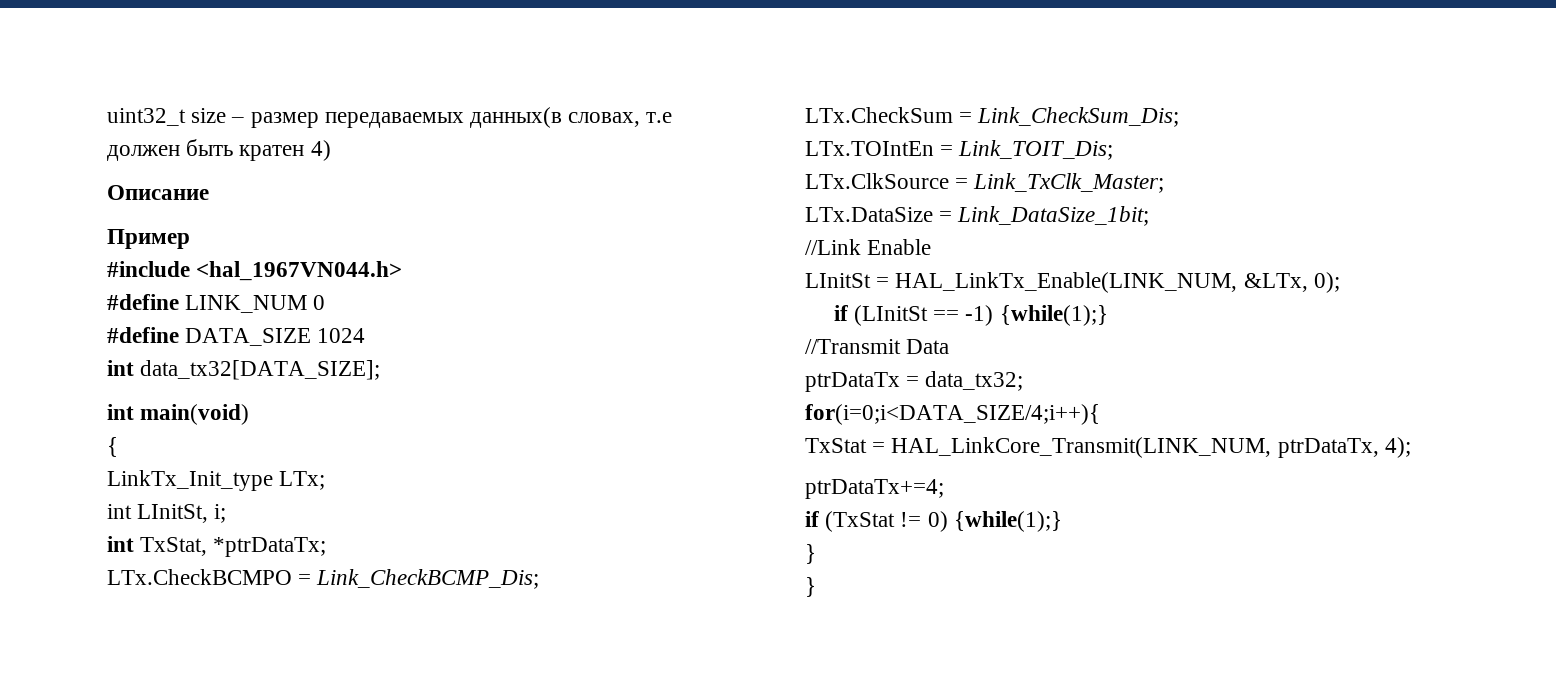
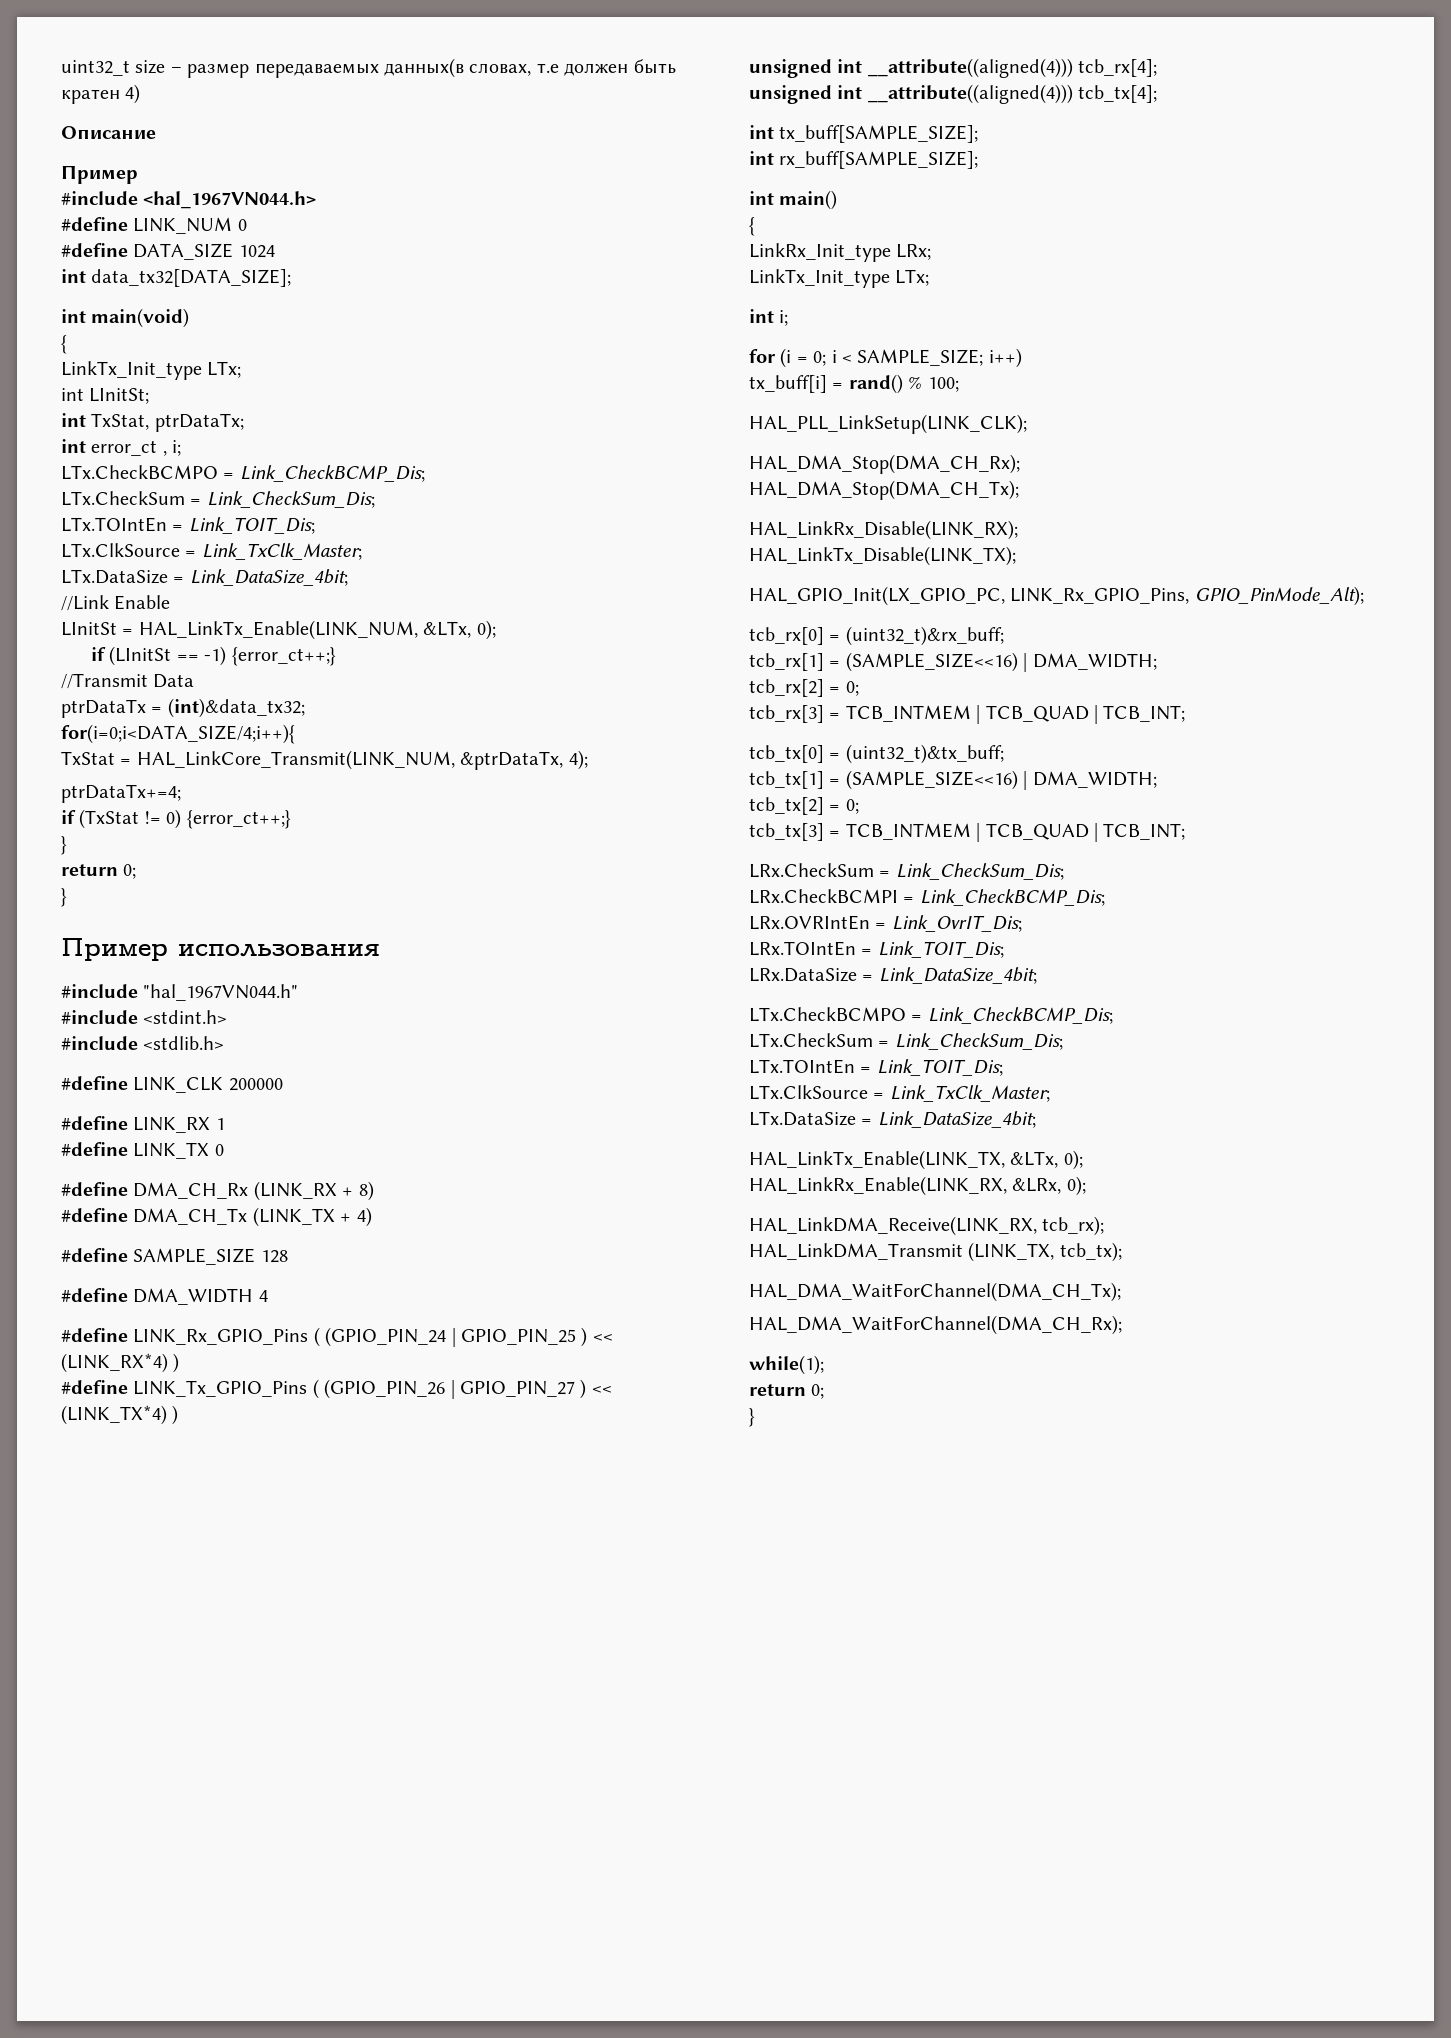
[137,504,227,523] LInitSt, i; -> [89,388,150,404] LInitSt;
[213,537,327,557] *ptrDataTx; -> [154,413,244,432] [61,439,182,456] ptrDataTx; // int error_ct , i;
[957,206,1150,226] Link_DataSize_1bit; -> [189,569,348,586] Link_DataSize_4bit;
[999,305,1108,326] {while(1);} -> [231,647,336,666] {error_ct++;}
[925,371,1024,391] data_tx32; -> [167,698,305,718] (int)&data_tx32;
[1277,438,1379,458] ptrDataTx, -> [460,751,564,770] &ptrDataTx,
[953,511,1062,532] [805,544,816,564] [805,577,816,597] {while(1);} // } // } -> [186,810,291,829] [61,836,67,855] [61,864,137,879] [61,888,67,907] [61,938,380,961] [61,984,299,1001] [61,1010,228,1024] [61,1036,225,1050] [61,1076,283,1093] [61,1116,225,1133] [61,1142,224,1159] [61,1181,374,1201] [61,1207,372,1227] [61,1248,288,1265] [61,1288,268,1305] [61,1327,613,1347] [61,1353,180,1373] [61,1379,612,1399] [61,1405,179,1425] [749,58,1158,78] [749,84,1158,104] [749,125,979,143] [749,151,979,169] [749,190,838,210] [749,217,755,236] [749,243,932,262] [749,269,930,288] [749,309,789,326] [749,348,1022,368] [749,374,959,394] [749,414,1027,434] [749,454,1020,474] [749,480,1019,500] [749,520,1018,540] [749,546,1016,566] [749,586,1364,606] [749,626,1004,646] [749,652,1157,672] [749,679,859,697] [749,705,1186,724] [749,744,1004,764] [749,770,1157,790] [749,797,859,815] [749,823,1186,842] [749,863,1064,880] [749,889,1105,906] [749,915,1022,932] [749,941,1004,958] [749,967,1037,984] [749,1007,1113,1024] [749,1033,1063,1050] [749,1059,1003,1076] [749,1085,1050,1102] [749,1111,1036,1128] [749,1150,1083,1170] [749,1176,1086,1196] [749,1216,1105,1236] [749,1242,1122,1262] [749,1282,1121,1302] [749,1315,1122,1335] [749,1355,824,1375] [749,1384,825,1399] [749,1408,755,1427] {error_ct++;} // } // return 0; // } // Пример использования // #include "hal_1967VN044.h" // #include <stdint.h> // #include <stdlib.h> // #define LINK_CLK 200000 // #define LINK_RX 1 // #define LINK_TX 0 // #define DMA_CH_Rx (LINK_RX + 8) // #define DMA_CH_Tx (LINK_TX + 4) // #define SAMPLE_SIZE 128 // #define DMA_WIDTH 4 // #define LINK_Rx_GPIO_Pins ( (GPIO_PIN_24 | GPIO_PIN_25 ) << (LINK_RX*4) ) // #define LINK_Tx_GPIO_Pins ( (GPIO_PIN_26 | GPIO_PIN_27 ) << (LINK_TX*4) ) // unsigned int __attribute((aligned(4))) tcb_rx[4]; // unsigned int __attribute((aligned(4))) tcb_tx[4]; // int tx_buff[SAMPLE_SIZE]; // int rx_buff[SAMPLE_SIZE]; // int main() // { // LinkRx_Init_type LRx; // LinkTx_Init_type LTx; // int i; // for (i = 0; i < SAMPLE_SIZE; i++) // tx_buff[i] = rand() % 100; // HAL_PLL_LinkSetup(LINK_CLK); // HAL_DMA_Stop(DMA_CH_Rx); // HAL_DMA_Stop(DMA_CH_Tx); // HAL_LinkRx_Disable(LINK_RX); // HAL_LinkTx_Disable(LINK_TX); // HAL_GPIO_Init(LX_GPIO_PC, LINK_Rx_GPIO_Pins, GPIO_PinMode_Alt); // tcb_rx[0] = (uint32_t)&rx_buff; // tcb_rx[1] = (SAMPLE_SIZE<<16) | DMA_WIDTH; // tcb_rx[2] = 0; // tcb_rx[3] = TCB_INTMEM | TCB_QUAD | TCB_INT; // tcb_tx[0] = (uint32_t)&tx_buff; // tcb_tx[1] = (SAMPLE_SIZE<<16) | DMA_WIDTH; // tcb_tx[2] = 0; // tcb_tx[3] = TCB_INTMEM | TCB_QUAD | TCB_INT; // LRx.CheckSum = Link_CheckSum_Dis; // LRx.CheckBCMPI = Link_CheckBCMP_Dis; // LRx.OVRIntEn = Link_OvrIT_Dis; // LRx.TOIntEn = Link_TOIT_Dis; // LRx.DataSize = Link_DataSize_4bit; // LTx.CheckBCMPO = Link_CheckBCMP_Dis; // LTx.CheckSum = Link_CheckSum_Dis; // LTx.TOIntEn = Link_TOIT_Dis; // LTx.ClkSource = Link_TxClk_Master; // LTx.DataSize = Link_DataSize_4bit; // HAL_LinkTx_Enable(LINK_TX, &LTx, 0); // HAL_LinkRx_Enable(LINK_RX, &LRx, 0); // HAL_LinkDMA_Receive(LINK_RX, tcb_rx); // HAL_LinkDMA_Transmit (LINK_TX, tcb_tx); // HAL_DMA_WaitForChannel(DMA_CH_Tx); // HAL_DMA_WaitForChannel(DMA_CH_Rx); // while(1); // return 0; // }

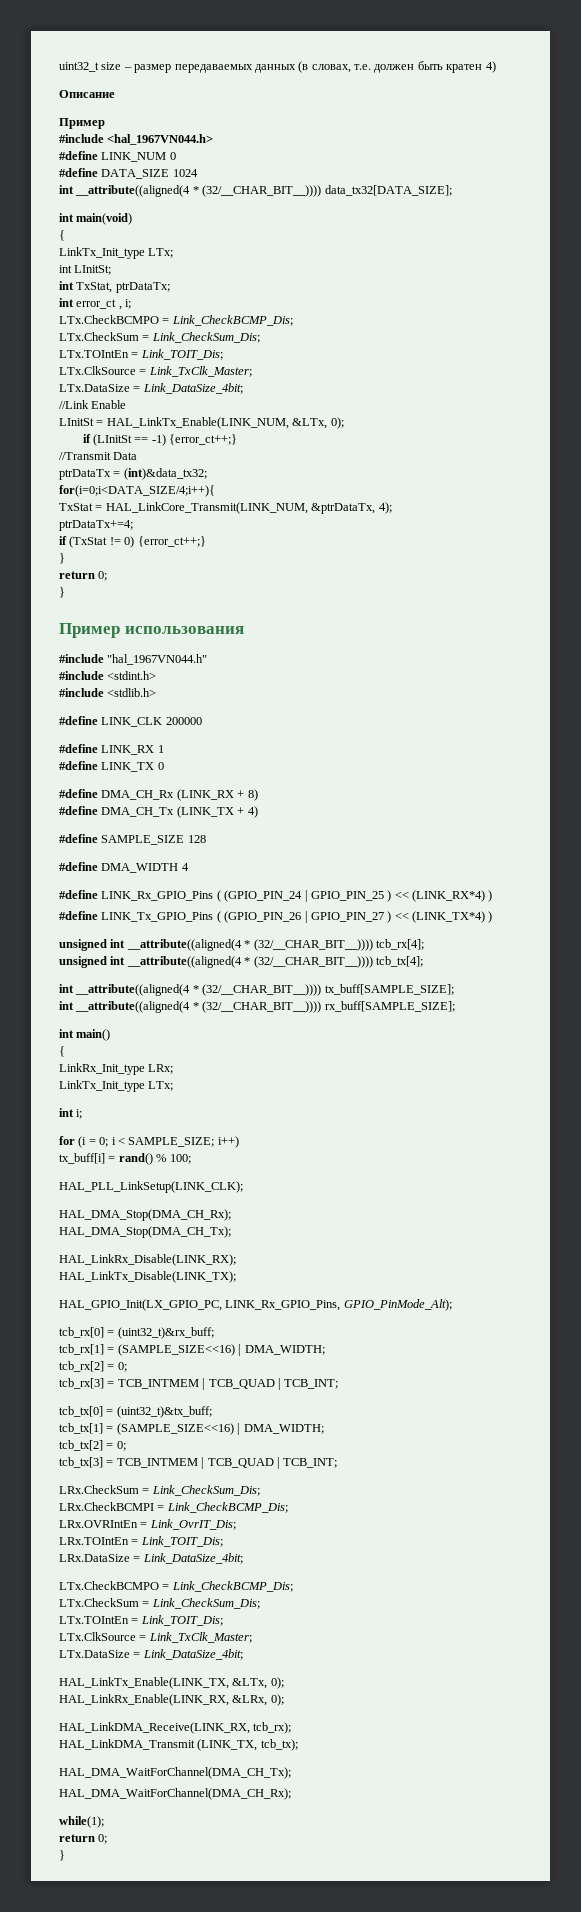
[384,58,559,78] данных(в словах, т.е -> [254,61,371,73] данных (в словах, т.е.
(86, 276) none -> [75,185,322,197] __attribute((aligned(4 * (32/__CHAR_BIT__))))
[867,58,1073,78] __attribute((aligned(4))) -> [126,939,373,951] __attribute((aligned(4 * (32/__CHAR_BIT__))))
[867,84,1073,104] __attribute((aligned(4))) -> [126,956,373,968] __attribute((aligned(4 * (32/__CHAR_BIT__))))
(774, 132) none -> [75,984,322,996] __attribute((aligned(4 * (32/__CHAR_BIT__))))
(774, 158) none -> [75,1001,322,1013] __attribute((aligned(4 * (32/__CHAR_BIT__))))

